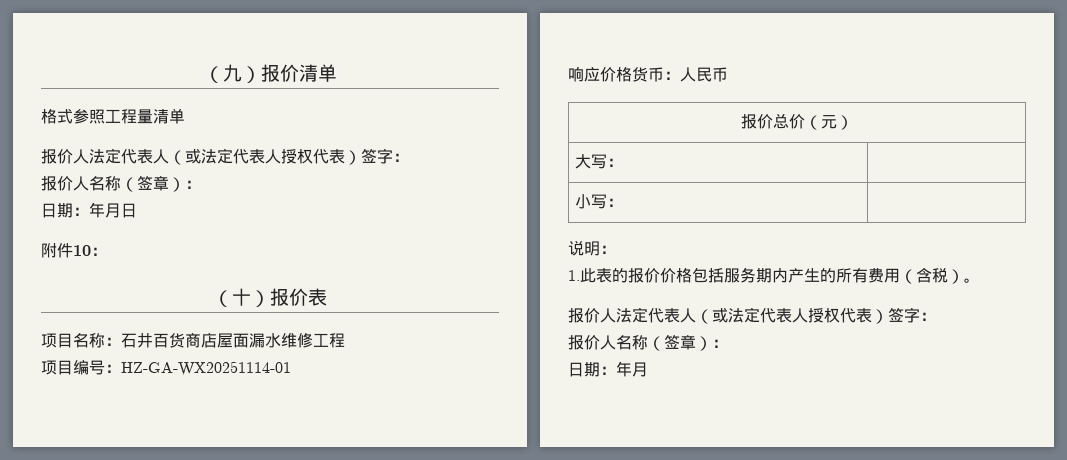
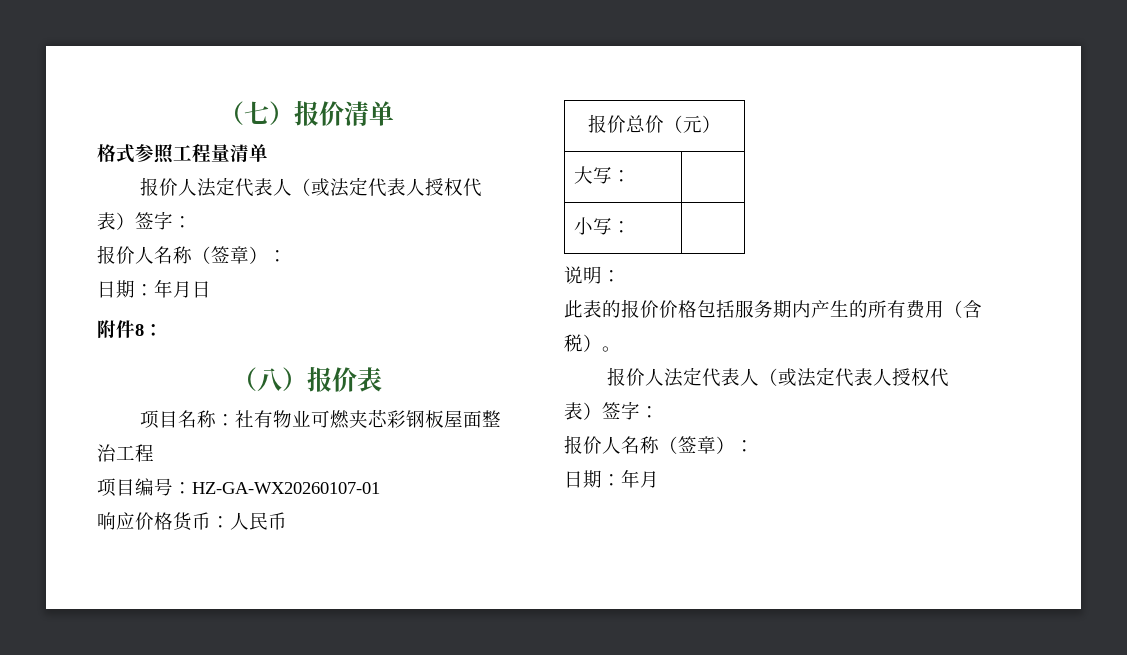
[203,64,242,83] （九 -> [219,101,269,125] （七
[73,245,91,256] 10 -> [135,324,144,336] 8
[232,288,251,306] 十 -> [256,368,282,392] 八
[121,332,313,348] 石井百货商店屋面漏水维修 -> [235,409,502,429] [97,444,116,462] 社有物业可燃夹芯彩钢板屋面整治
[121,361,291,376] HZ-GA-WX20251114-01 -> [192,482,380,494] HZ-GA-WX20260107-01
[568,270,580,281] 1. -> (621, 276) none

